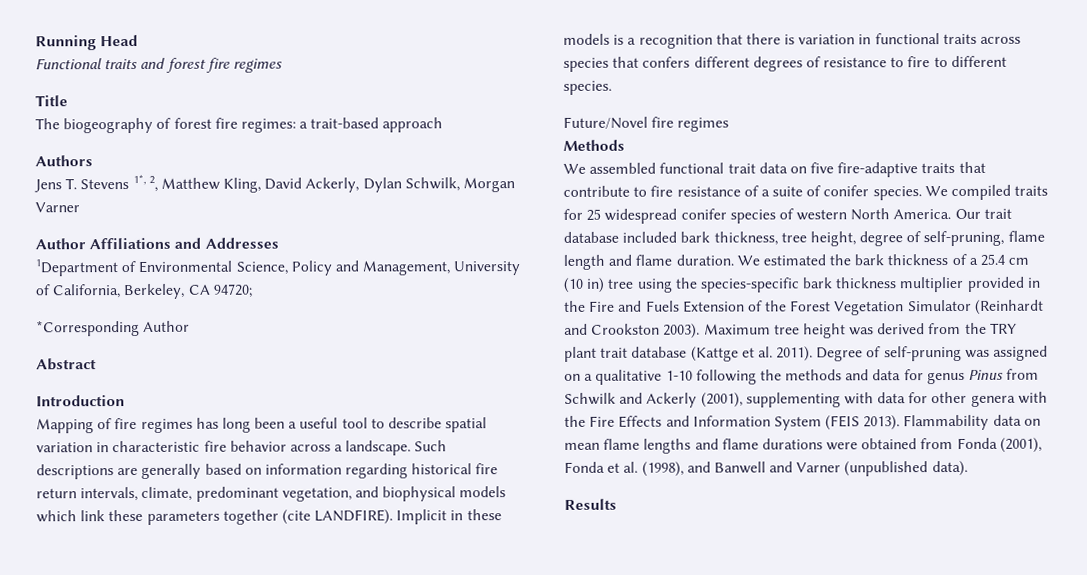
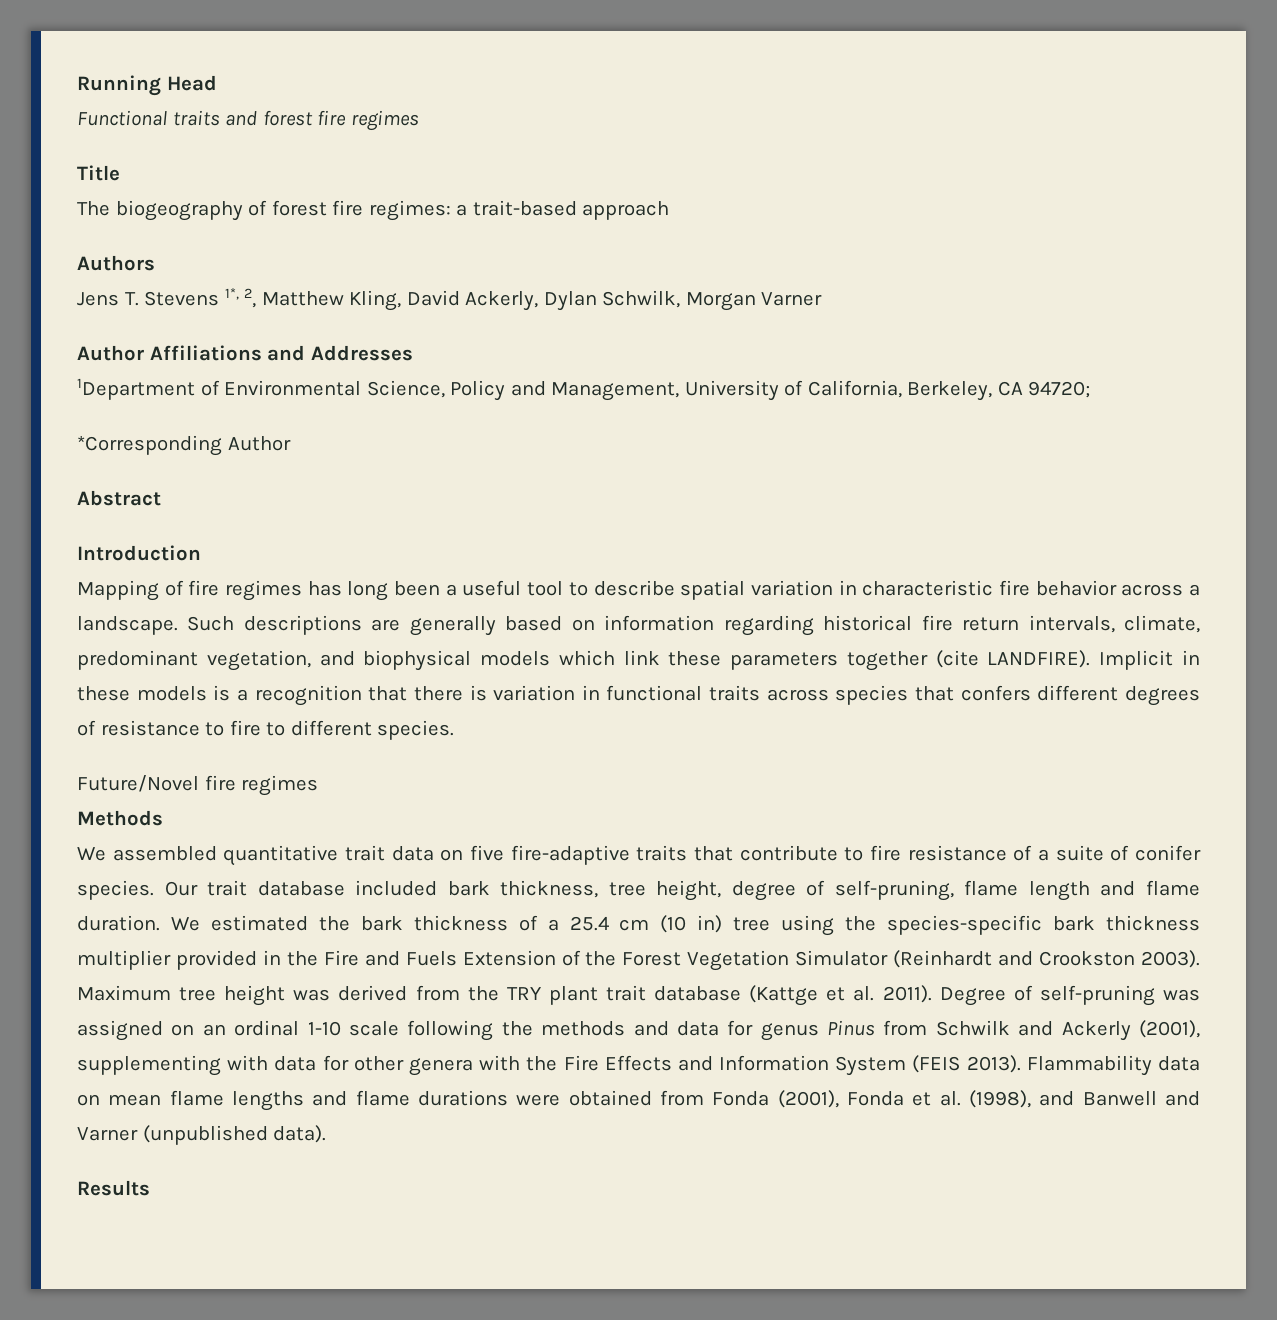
[659,162,725,174] functional -> [223,845,339,866] quantitative
[924,184,1049,201] [563,208,952,224] We compiled traits for 25 widespread conifer species of western North America. -> (154, 890) none
[584,369,693,385] a qualitative 1-10 -> [202,1020,399,1036] an ordinal 1-10 scale

